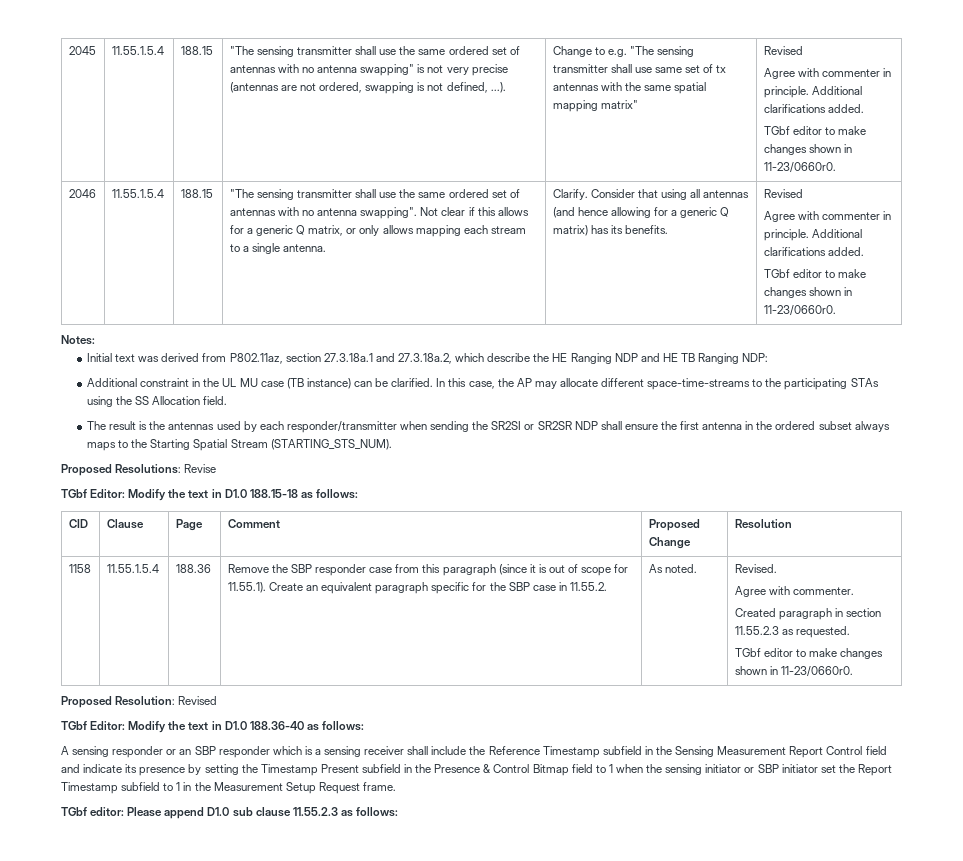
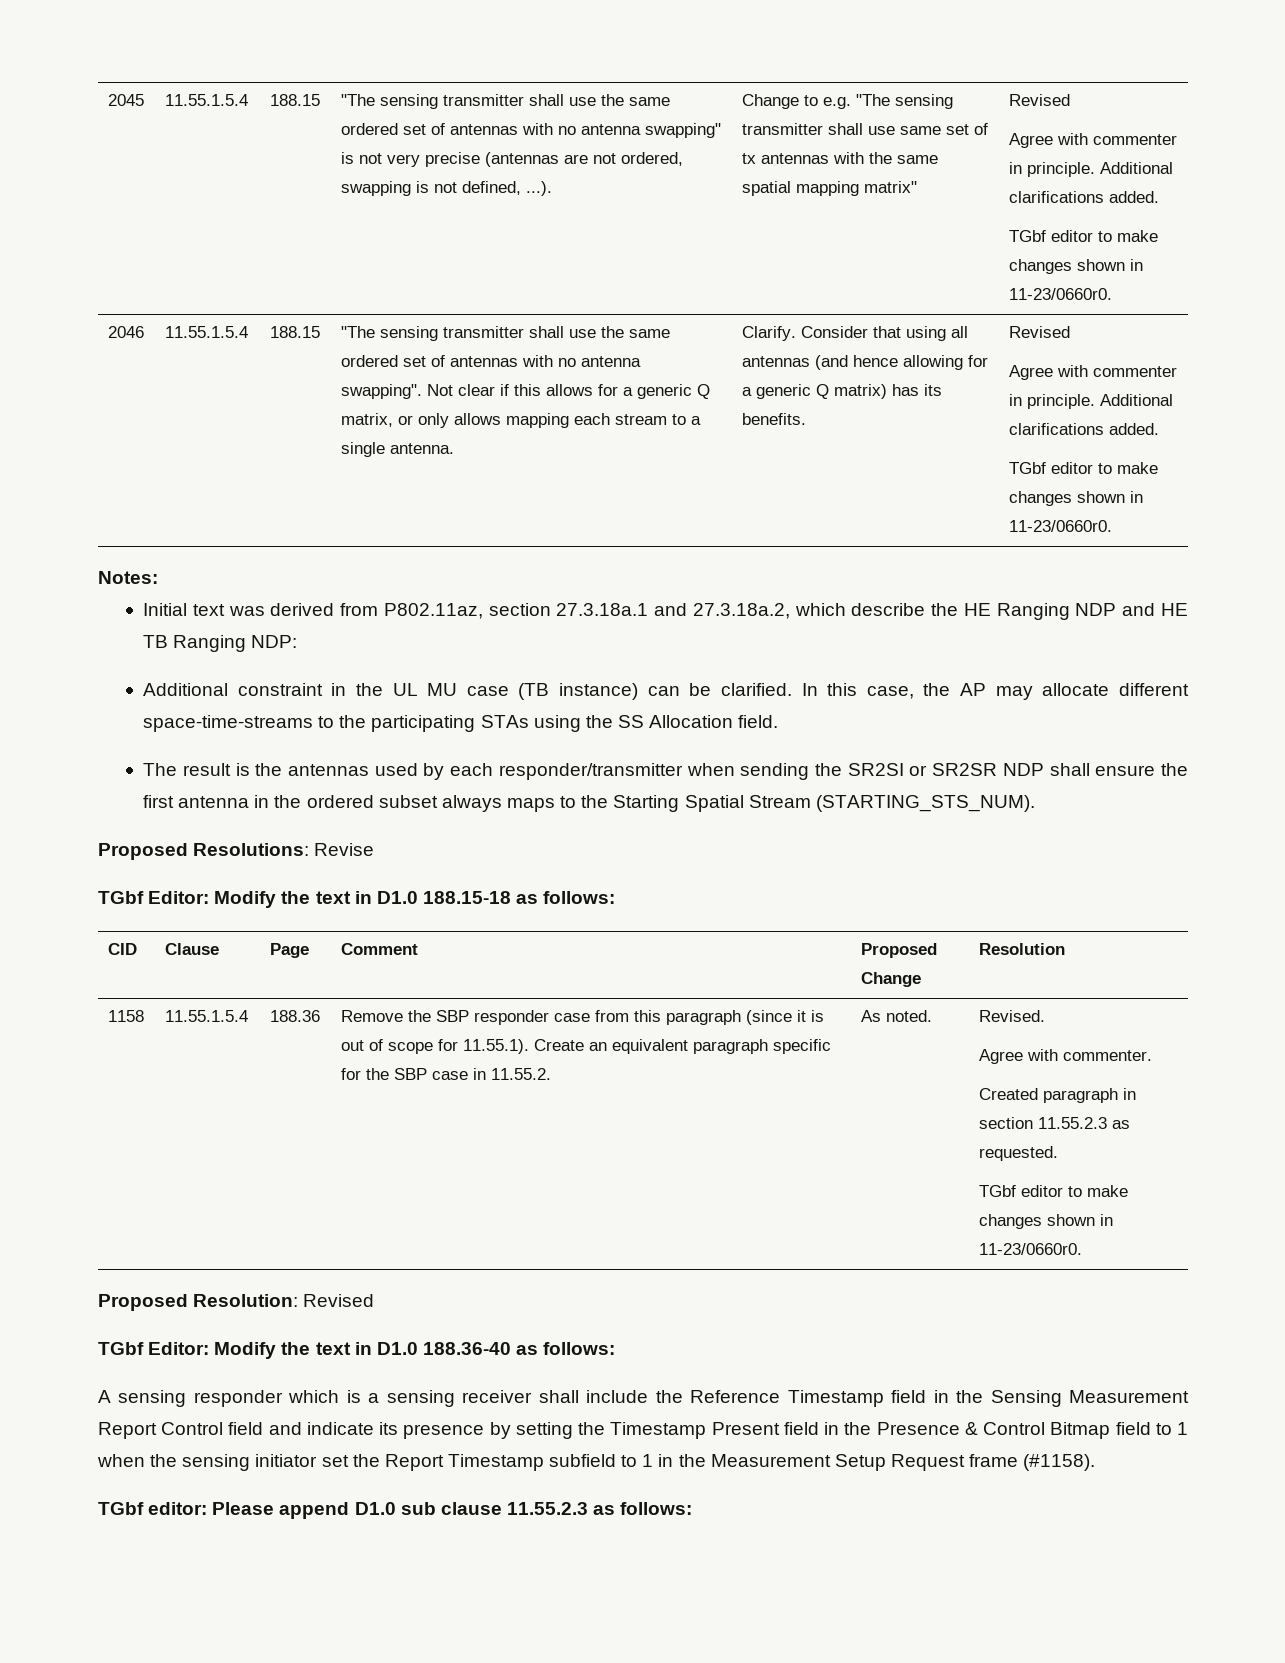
[166,746,270,758] or an SBP responder -> (283, 1398) none
[602,746,642,755] subfield -> [891,1390,927,1403] field
[361,764,401,773] subfield -> [783,1422,819,1435] field
[744,764,818,773] or SBP initiator -> (318, 1460) none
[362,782,396,791] frame. -> [969,1454,1096,1471] frame (#1158).

